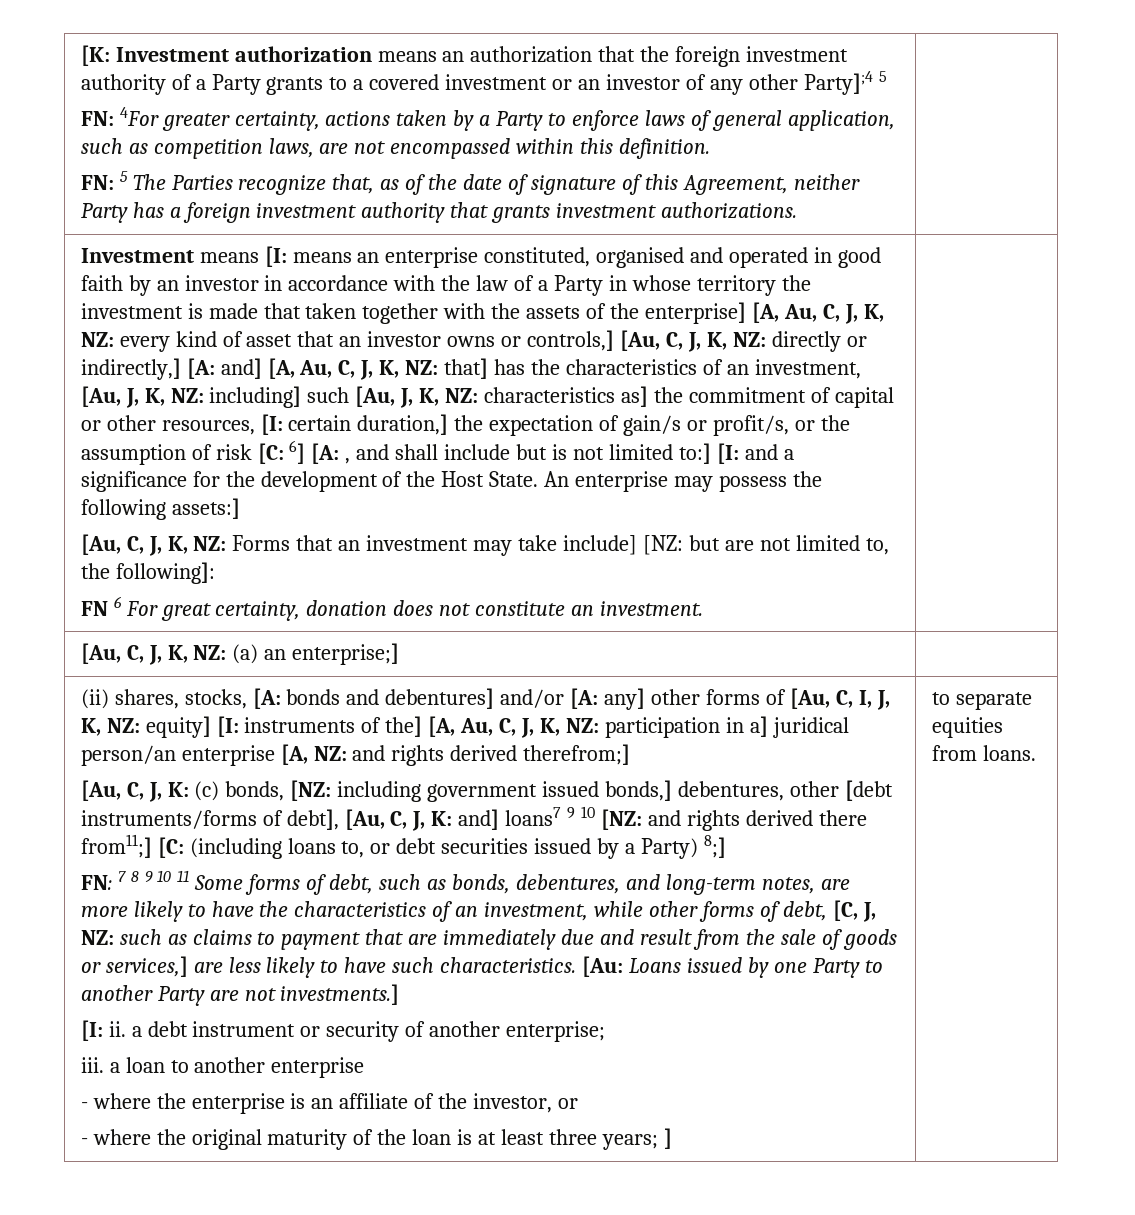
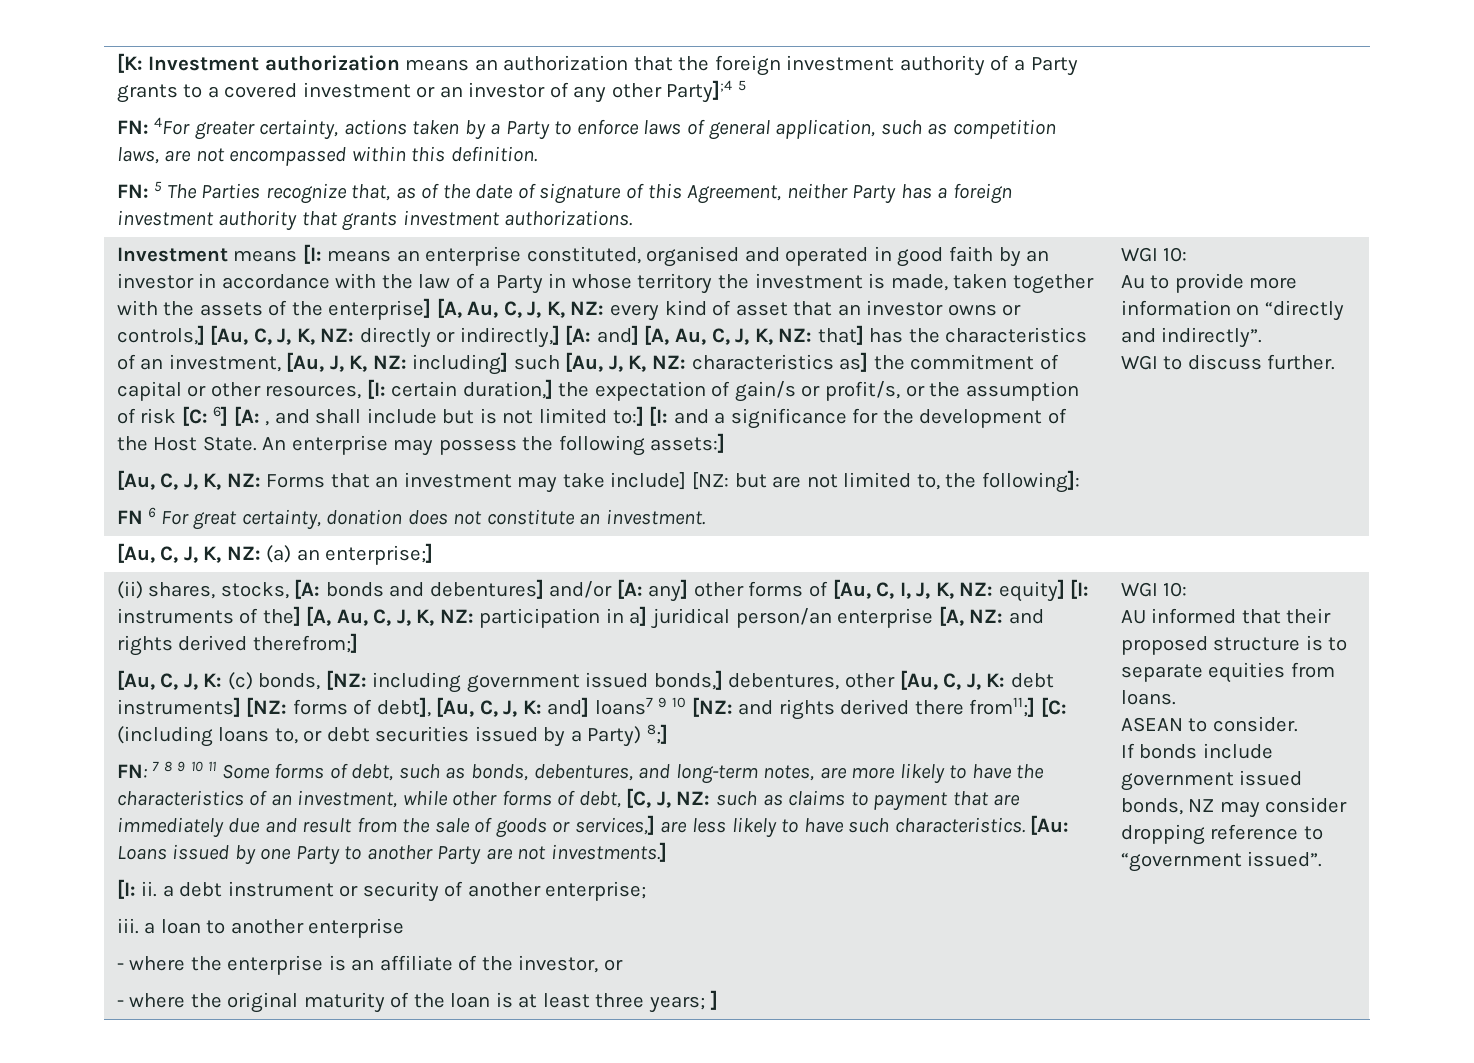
[208,303,301,319] made that -> [890,274,948,291] made,
(704, 608) none -> [1120,247,1188,262] [1120,273,1298,293] [1120,300,1344,321] [1120,327,1263,348] [1120,354,1336,370] WGI 10: // Au to provide more information on “directly and indirectly”. // WGI to discuss further.
[844,780,893,801] [80,810,257,829] [debt instruments/forms -> [899,670,1054,690] [116,697,348,717] [Au, C, J, K: debt instruments] [NZ: forms
(672, 1138) none -> [1120,582,1188,597] [1120,608,1332,624] [1120,635,1323,655] WGI 10: // AU informed that their proposed structure is
(1036, 753) none -> [1120,716,1298,732] [1120,743,1273,759] [1120,770,1303,791] [1120,797,1348,818] [1120,824,1323,845] [1120,851,1323,872] // ASEAN to consider. // If bonds include government issued bonds, NZ may consider dropping reference to “government issued”.

